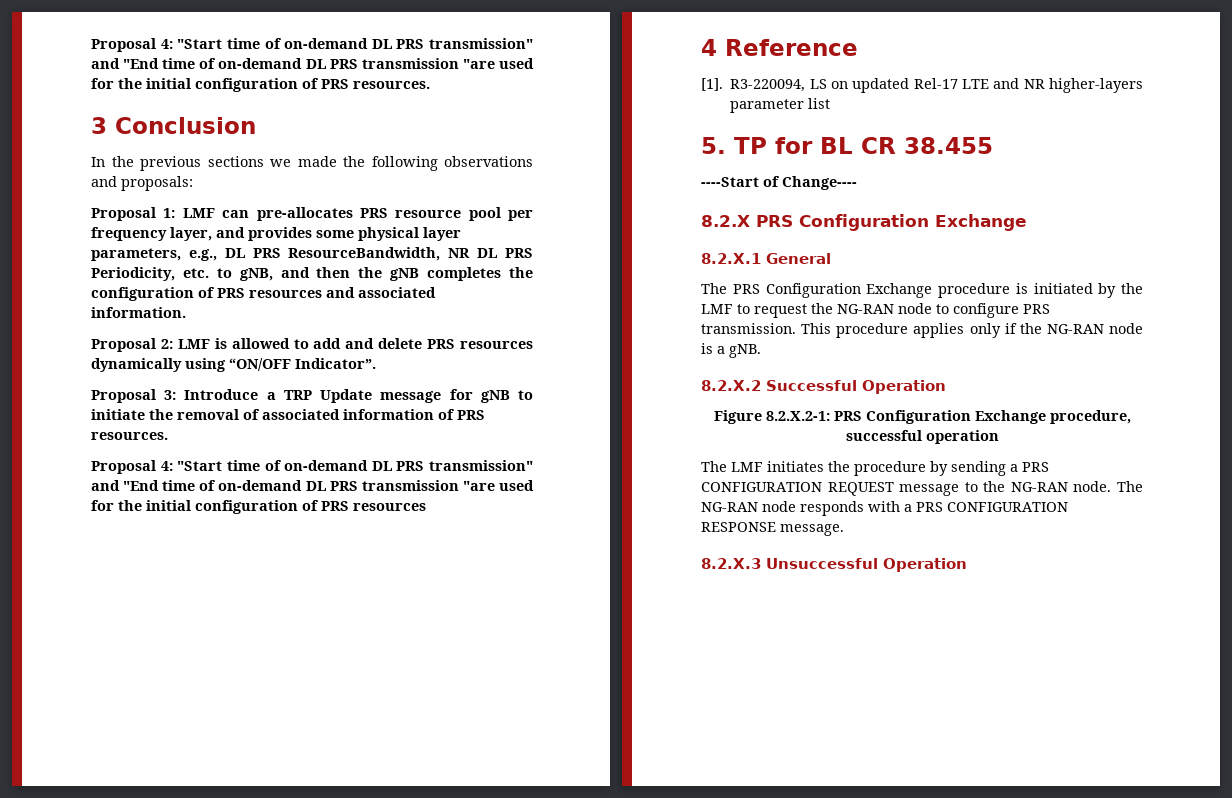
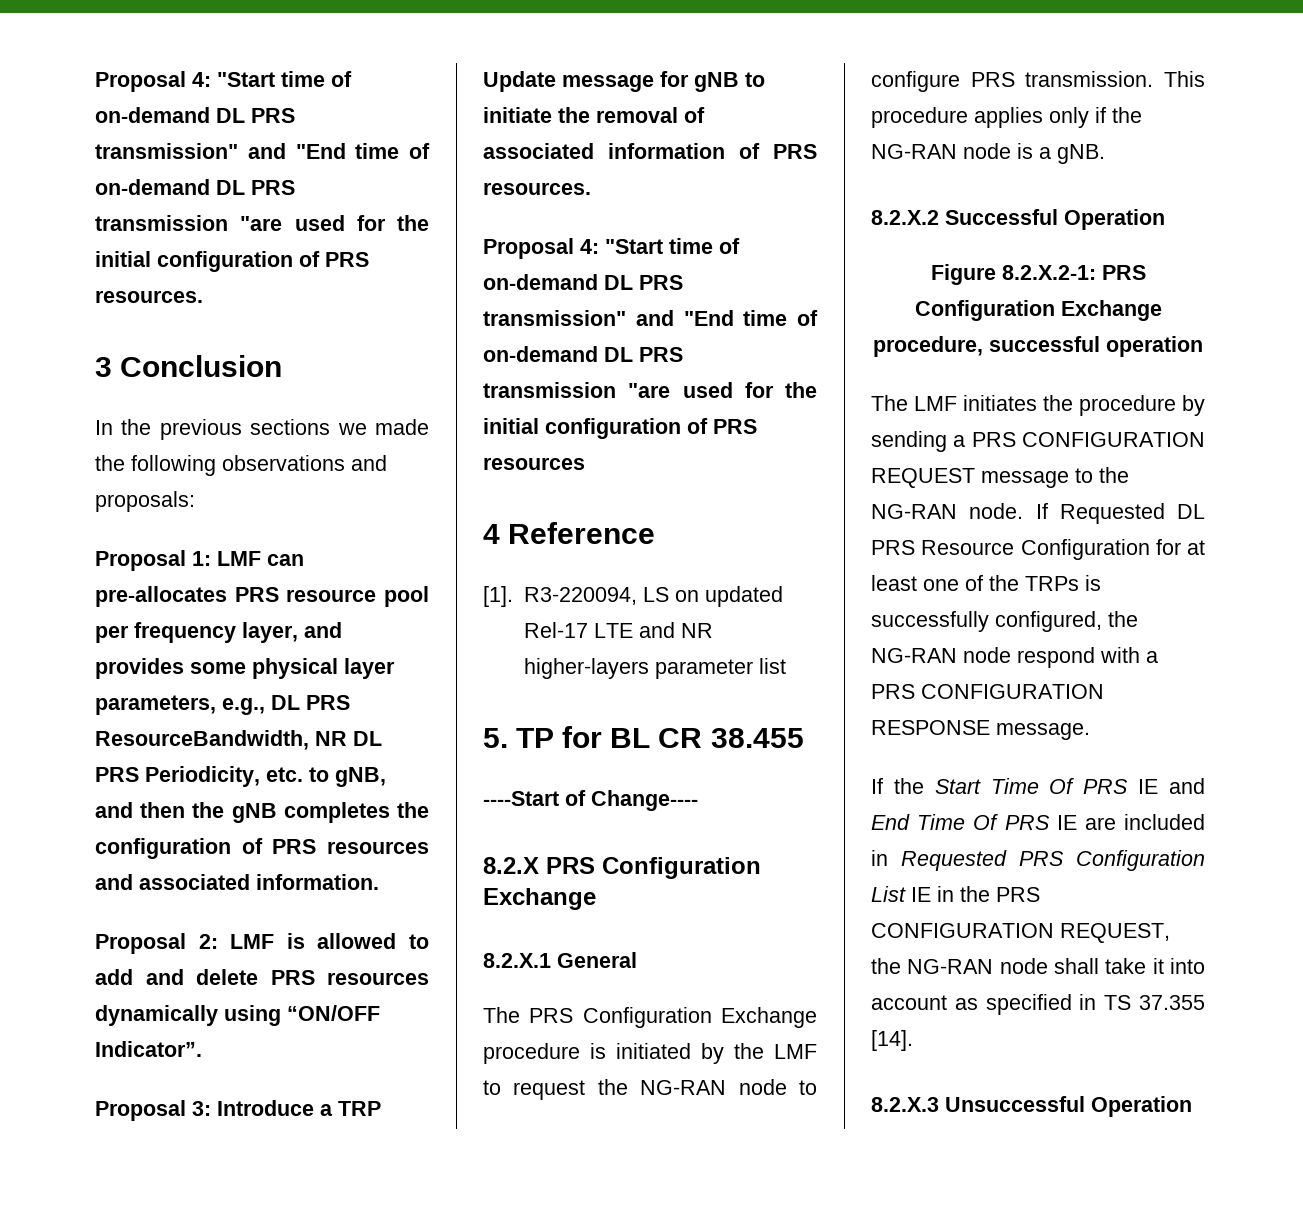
[1117,481,1143,492] [701,501,864,516] The NG-RAN node responds -> [1035,503,1205,524] [871,539,1205,560] [871,575,1101,591] [871,611,1138,632] [871,647,1095,668] If Requested DL PRS Resource Configuration for at least one of the TRPs is successfully configured, the NG-RAN node respond
(844, 530) none -> [871,778,1205,794] [871,814,1205,830] [871,850,1205,871] [871,886,1040,902] [871,923,1170,943] [871,958,1205,974] [871,994,1205,1015] [871,1030,913,1051] // If the Start Time Of PRS IE and End Time Of PRS IE are included in Requested PRS Configuration List IE in the PRS CONFIGURATION REQUEST, the NG-RAN node shall take it into account as specified in TS 37.355 [14].

